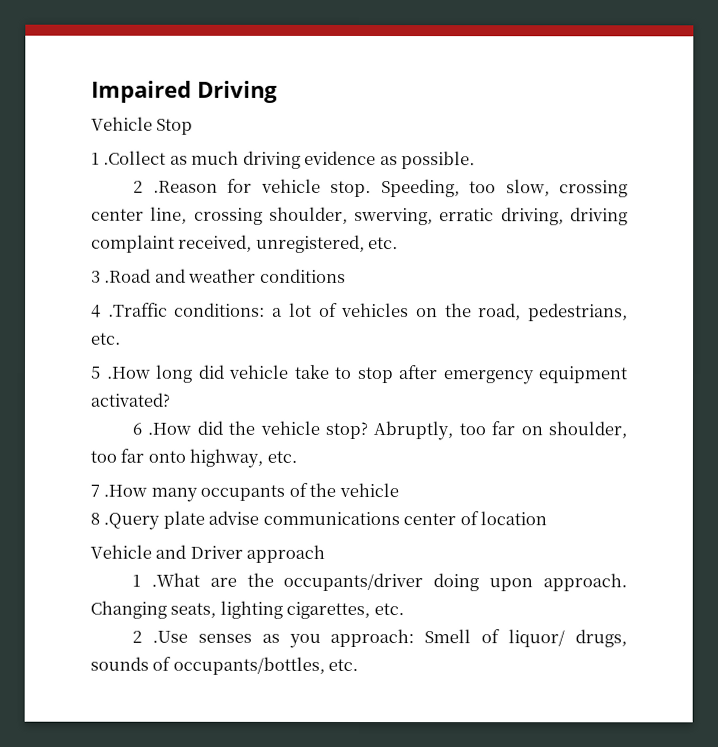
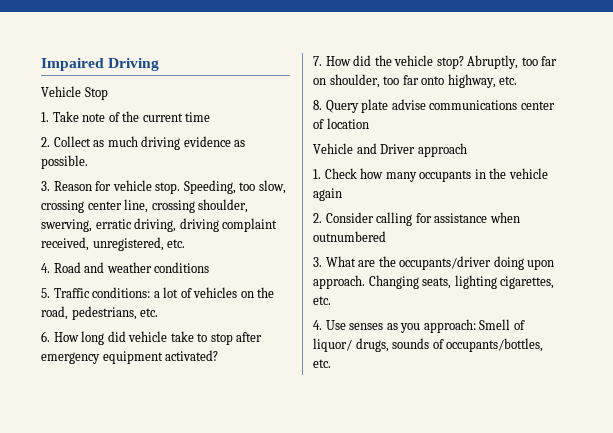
[91,150,167,165] 1 .Collect -> [41,111,211,122] [41,136,91,147] 1. Take note of the current time // 2. Collect
[133,180,218,193] 2 .Reason -> [41,181,92,191] 3. Reason
[91,268,152,283] 3 .Road -> [41,262,81,273] 4. Road
[91,302,168,318] 4 .Traffic -> [41,288,90,298] 5. Traffic
[90,365,151,379] 5 .How -> [41,331,79,342] 6. How
[132,422,192,435] 6 .How -> [313,56,351,66] 7. How
[90,482,399,502] [90,512,161,530] 7 .How many occupants of the vehicle // 8 .Query -> [313,100,359,113] 8. Query
[132,572,200,587] 1 .What -> [313,168,548,182] [313,188,342,201] [313,212,520,226] [313,231,386,242] [313,256,356,267] 1. Check how many occupants in the vehicle again // 2. Consider calling for assistance when outnumbered // 3. What
[132,630,188,643] 2 .Use -> [313,320,346,330] 4. Use

